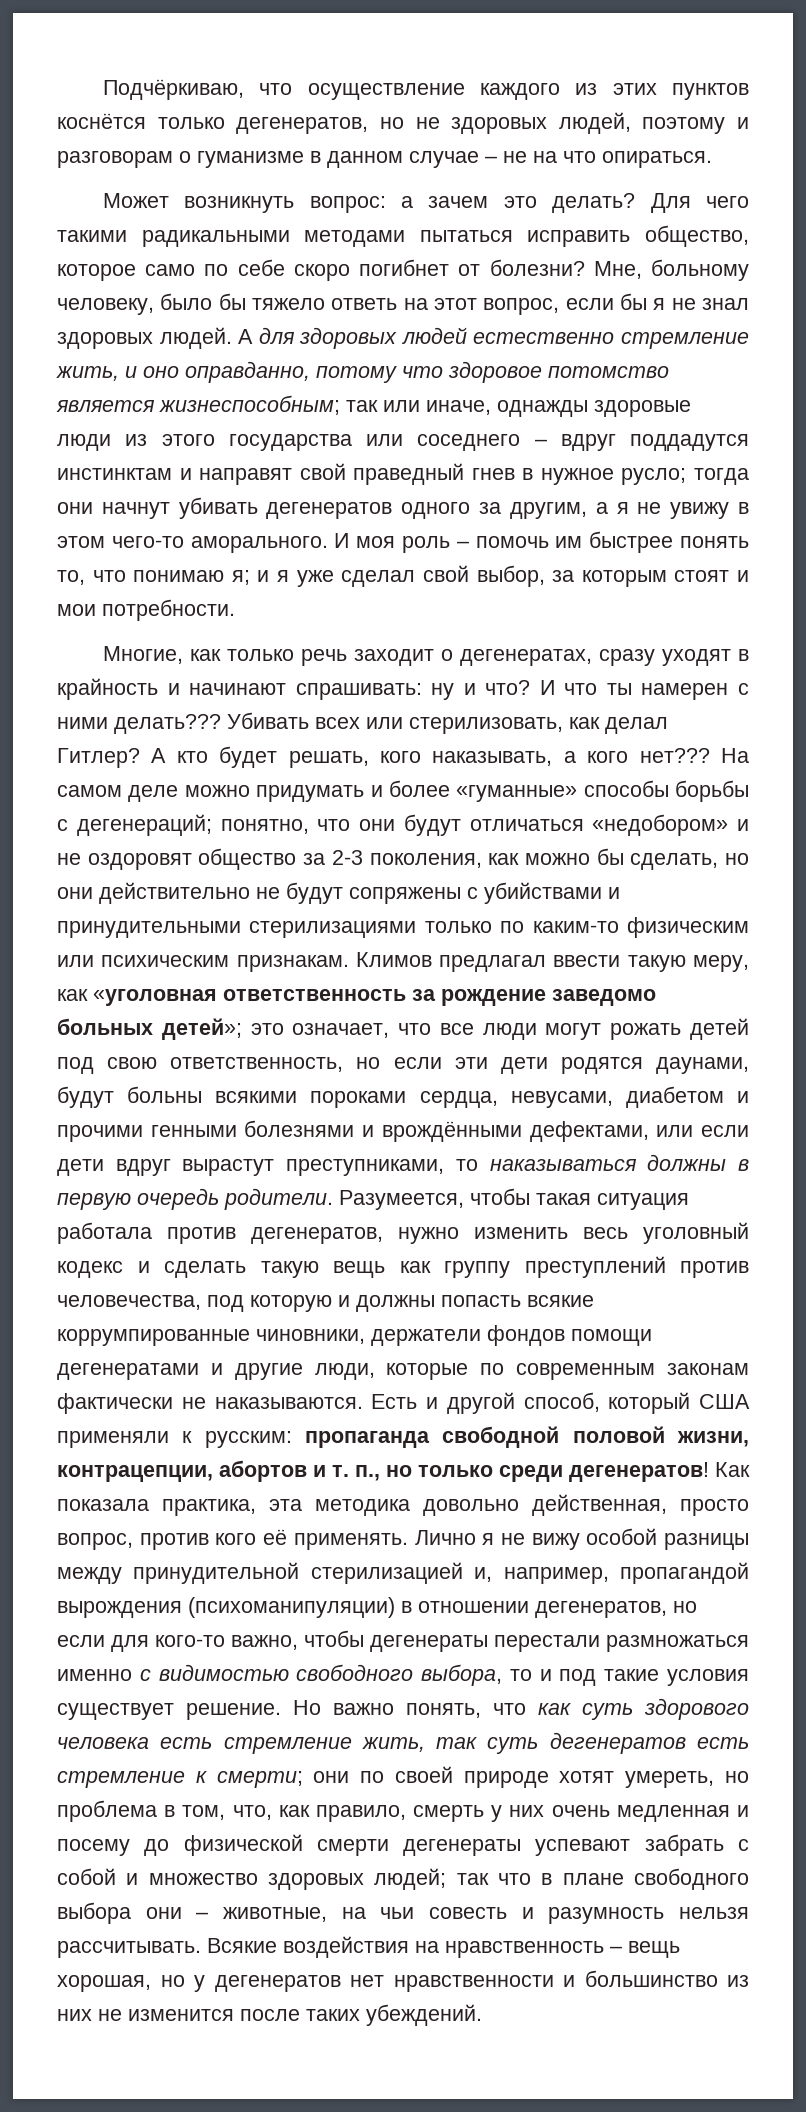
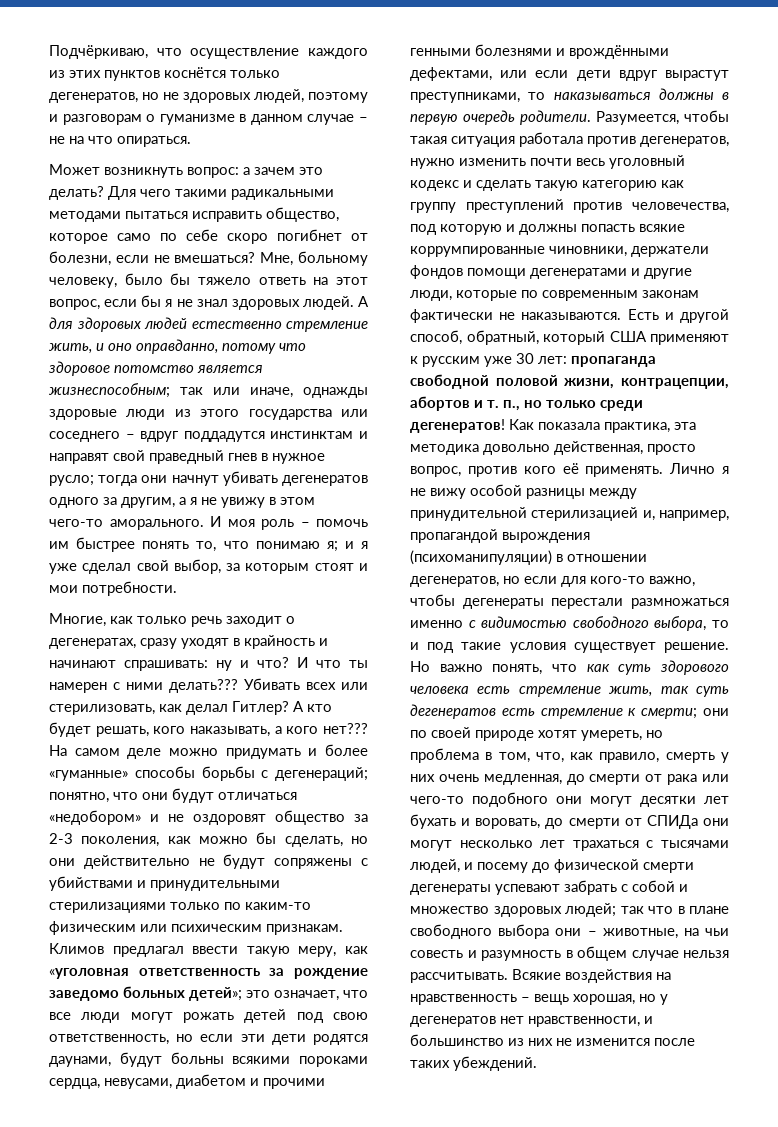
[489,259,585,276] болезни? -> [49,251,256,266] болезни, если не вмешаться?
(568, 1233) none -> [530,158,572,166] почти
[333,1261,385,1278] вещь -> [582,180,657,191] категорию
(600, 1402) none -> [466,330,539,345] обратный,
[57,1431,292,1448] применяли к русским: -> [650,334,729,345] [410,353,567,367] применяют к русским уже 30 лет:
[616,1805,730,1822] медленная -> [483,774,729,785] [410,792,729,807] [410,814,729,829] [410,840,729,851] [410,859,460,873] медленная, до смерти от рака или чего-то подобного они могут десятки лет бухать и воровать, до смерти от СПИДа они могут несколько лет трахаться с тысячами людей,
(665, 1915) none -> [565,946,679,961] в общем случае
[393,1975,554,1992] нравственности -> [528,1016,640,1027] нравственности,

